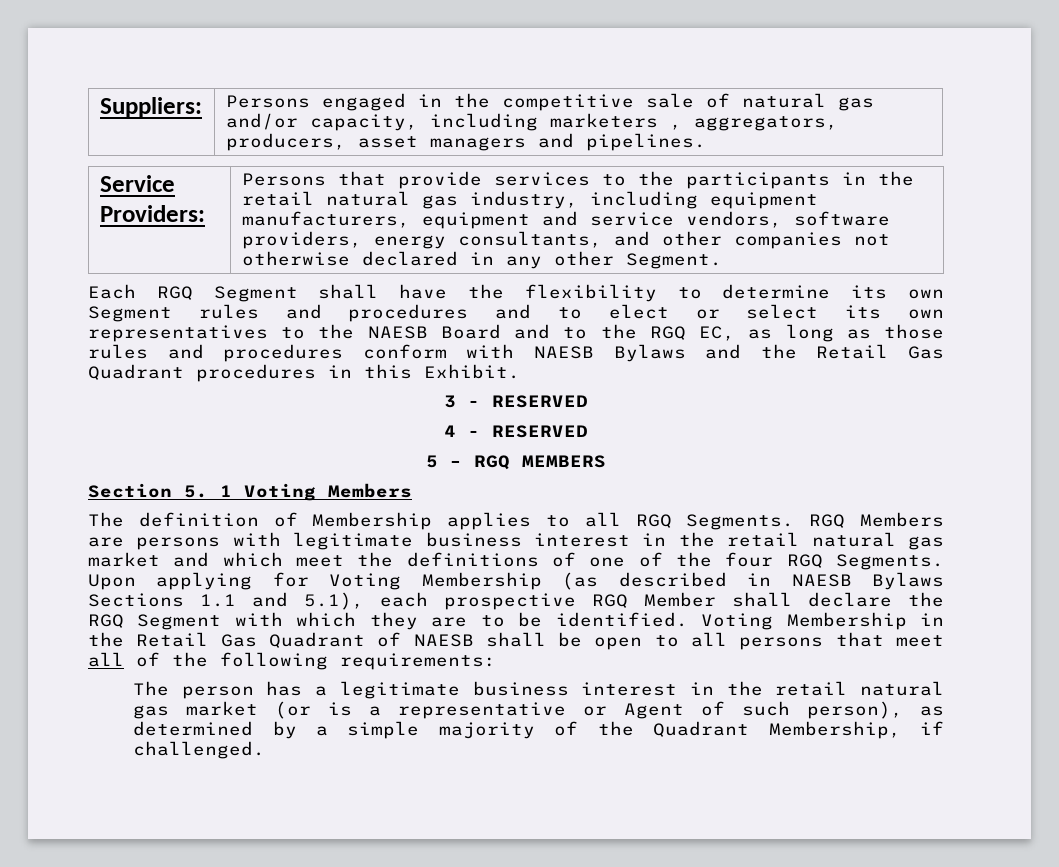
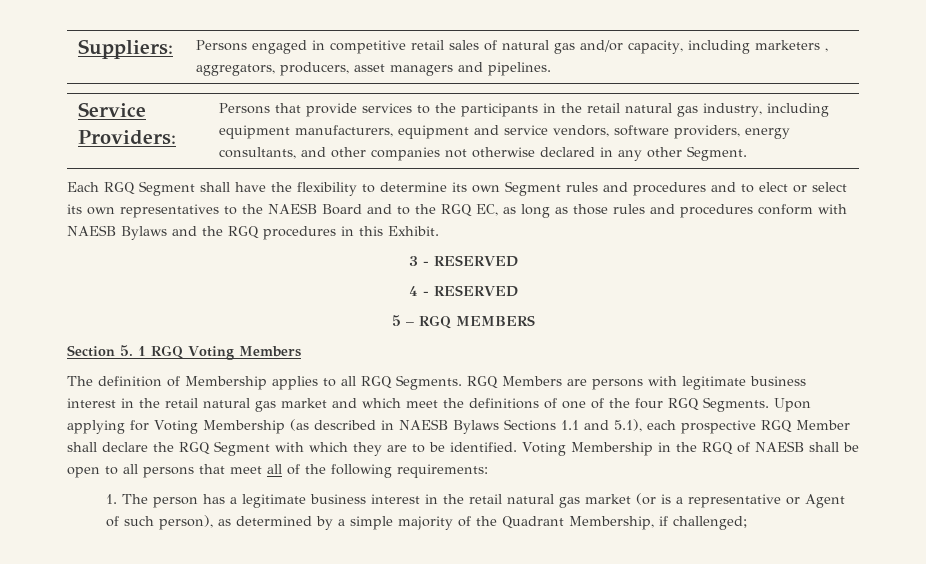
[453,93,694,111] the competitive sale -> [330,40,480,54] competitive retail sales
[816,344,945,359] [88,364,184,380] Retail Gas Quadrant -> [228,226,259,239] RGQ
(232, 491) none -> [151,345,183,359] RGQ
[136,632,365,648] Retail Gas Quadrant -> [701,442,733,455] RGQ
(496, 661) none -> [106,494,118,504] 1.
[133,741,266,759] challenged. -> [673,516,748,530] challenged;

